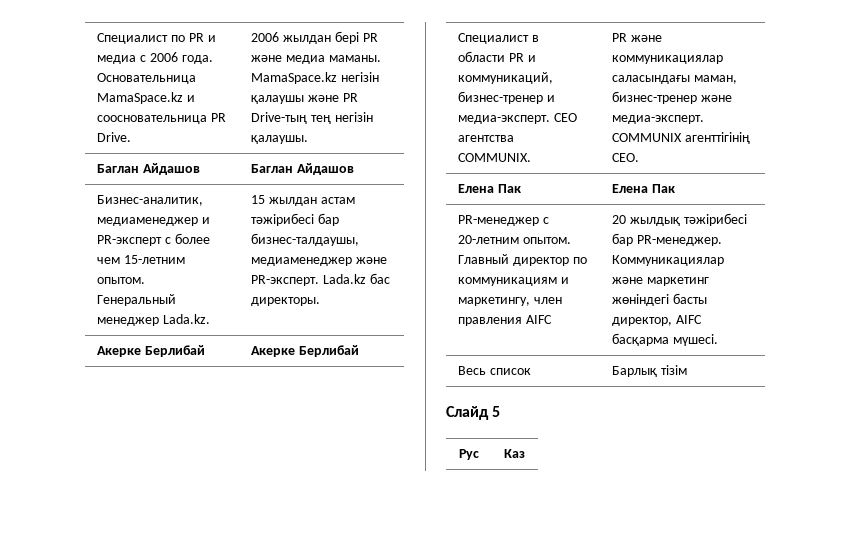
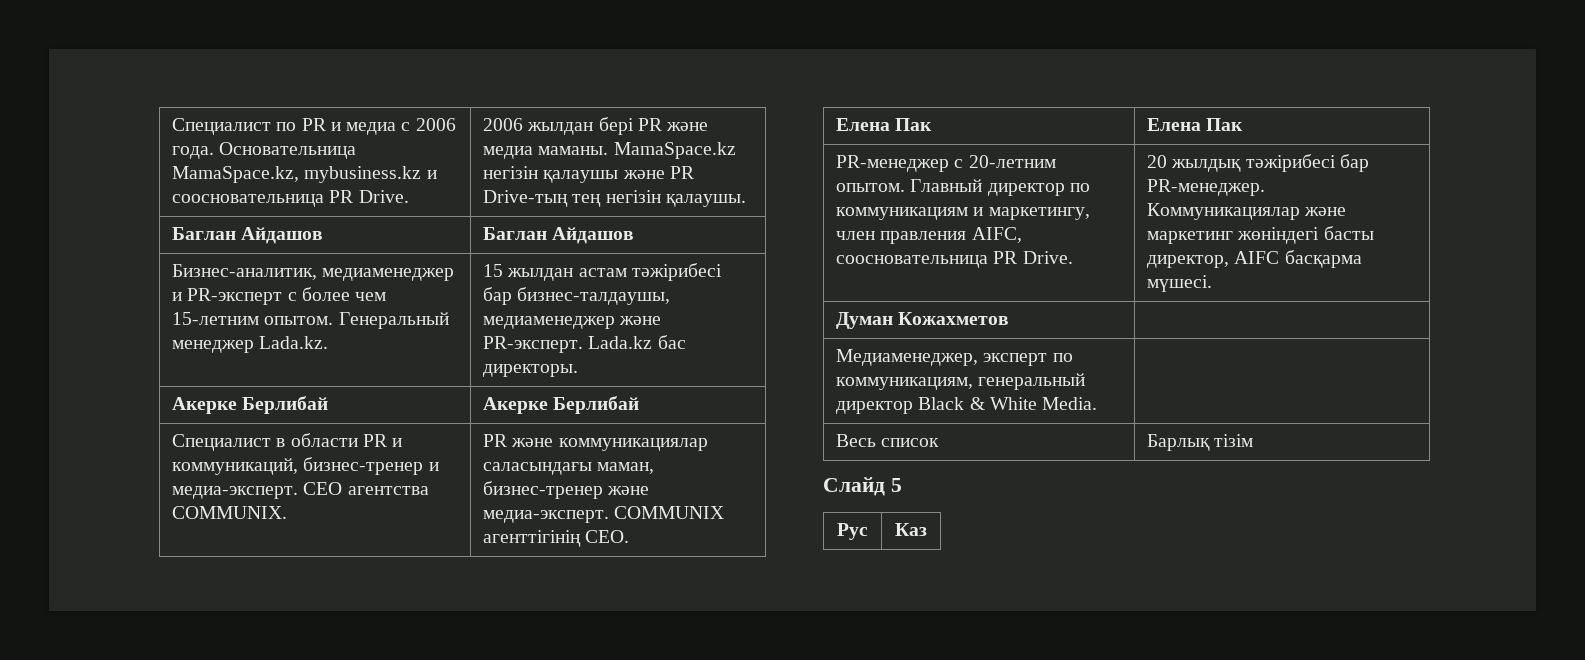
[97,92,184,104] MamaSpace.kz -> [172,166,422,183] MamaSpace.kz, mybusiness.kz
[525,315,552,324] AIFC -> [971,227,1022,243] [836,251,1073,268] AIFC, соосновательница PR Drive.
(718, 340) none -> [836,312,1010,329] [836,349,1073,366] [836,373,1086,390] [836,397,1098,414] // Думан Кожахметов | // Медиаменеджер, эксперт по коммуникациям, генеральный директор Black & White Media. |

